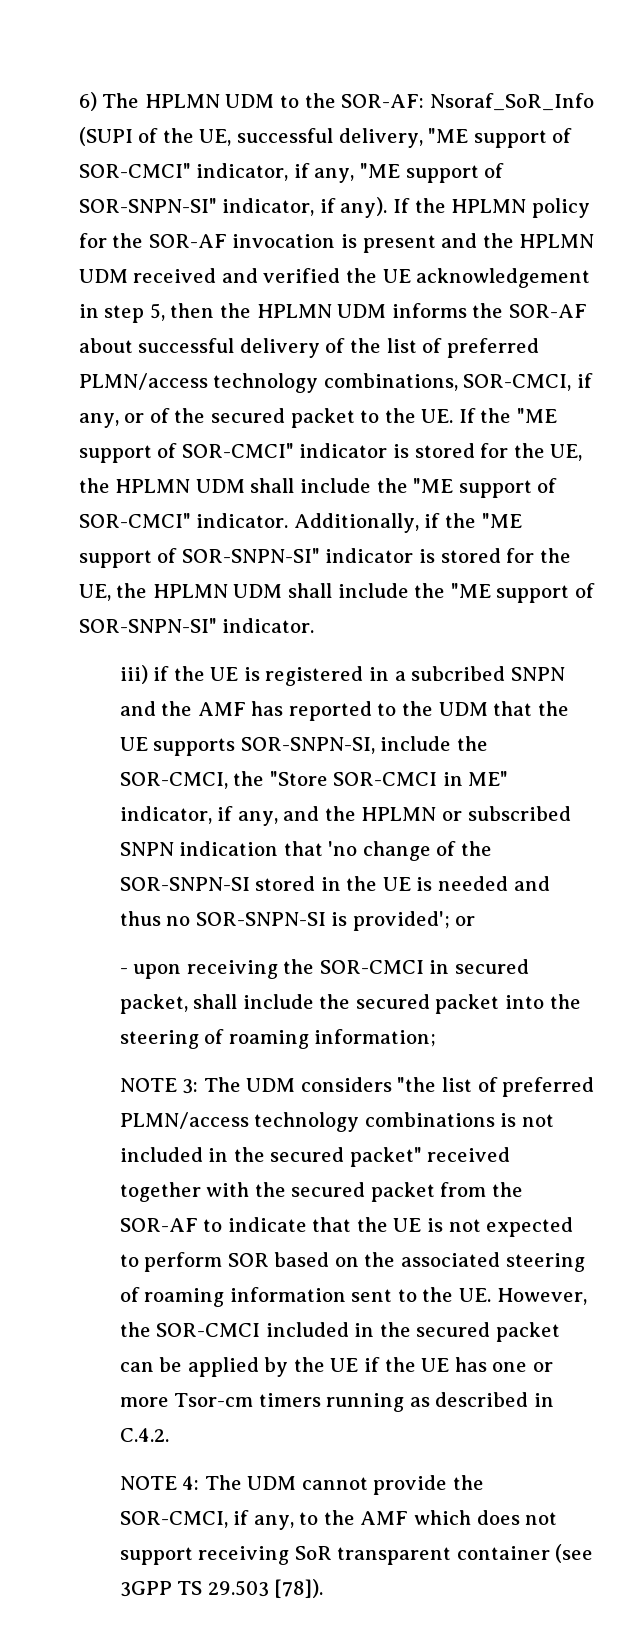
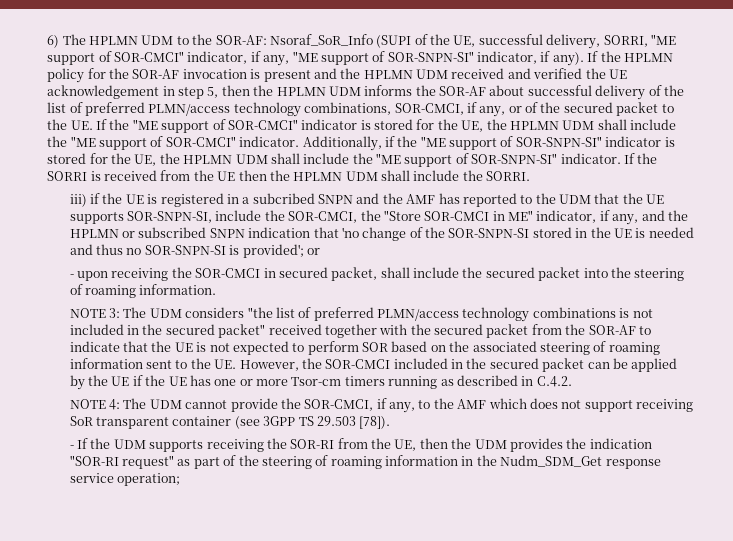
(423, 138) none -> [603,35,648,47] SORRI,
(315, 625) none -> [623,153,658,164] [47,170,531,181] If the SORRI is received from the UE then the HPLMN UDM shall include the SORRI.
[314,1029,437,1047] information; -> [139,284,217,295] information.
(324, 1588) none -> [69,438,652,452] [69,455,661,469] [69,473,181,486] // - If the UDM supports receiving the SOR-RI from the UE, then the UDM provides the indication "SOR-RI request" as part of the steering of roaming information in the Nudm_SDM_Get response service operation;

